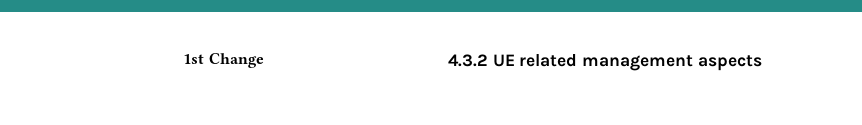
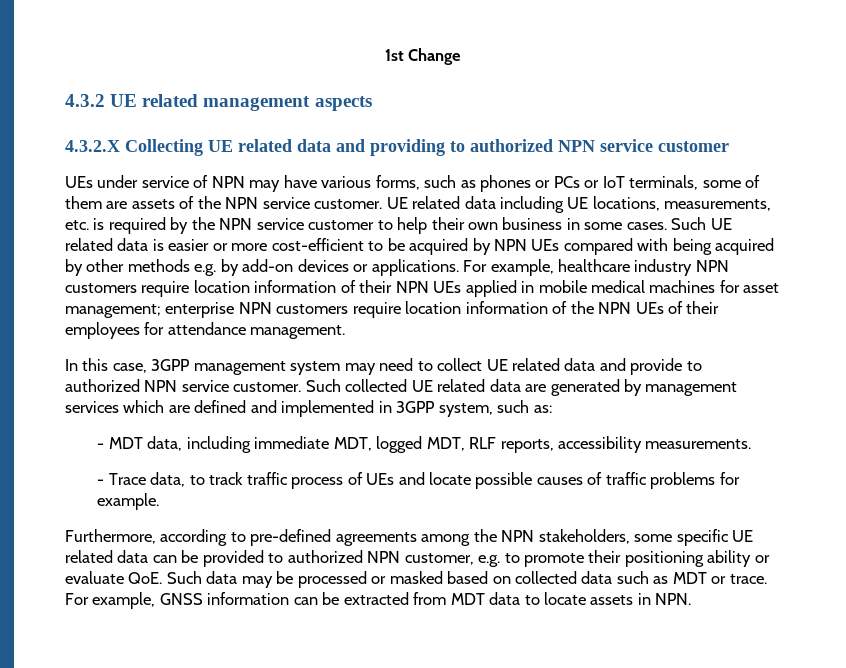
(762, 63) none -> [65,139,729,156] [65,175,761,192] [65,196,772,213] [65,217,732,234] [65,238,775,255] [65,259,729,276] [65,280,780,297] [65,301,720,318] [65,322,346,339] [65,358,702,375] [65,379,738,396] [65,400,552,417] [97,436,752,453] [97,472,740,489] [97,493,160,510] [65,529,754,546] [65,550,770,567] [65,571,767,588] [65,592,692,609] // 4.3.2.X Collecting UE related data and providing to authorized NPN service customer // UEs under service of NPN may have various forms, such as phones or PCs or IoT terminals, some of them are assets of the NPN service customer. UE related data including UE locations, measurements, etc. is required by the NPN service customer to help their own business in some cases. Such UE related data is easier or more cost-efficient to be acquired by NPN UEs compared with being acquired by other methods e.g. by add-on devices or applications. For example, healthcare industry NPN customers require location information of their NPN UEs applied in mobile medical machines for asset management; enterprise NPN customers require location information of the NPN UEs of their employees for attendance management. // In this case, 3GPP management system may need to collect UE related data and provide to authorized NPN service customer. Such collected UE related data are generated by management services which are defined and implemented in 3GPP system, such as: // - MDT data, including immediate MDT, logged MDT, RLF reports, accessibility measurements. // - Trace data, to track traffic process of UEs and locate possible causes of traffic problems for example. // Furthermore, according to pre-defined agreements among the NPN stakeholders, some specific UE related data can be provided to authorized NPN customer, e.g. to promote their positioning ability or evaluate QoE. Such data may be processed or masked based on collected data such as MDT or trace. For example, GNSS information can be extracted from MDT data to locate assets in NPN.

